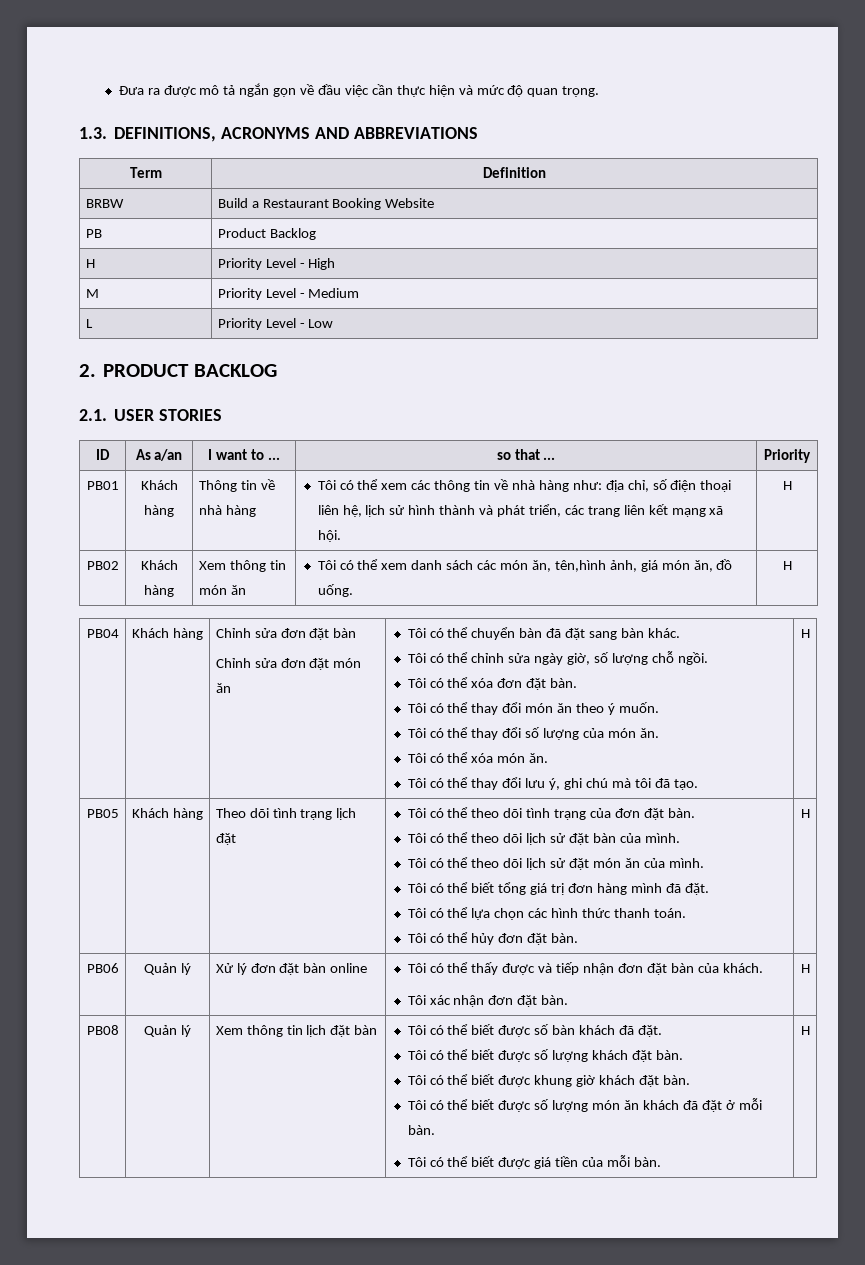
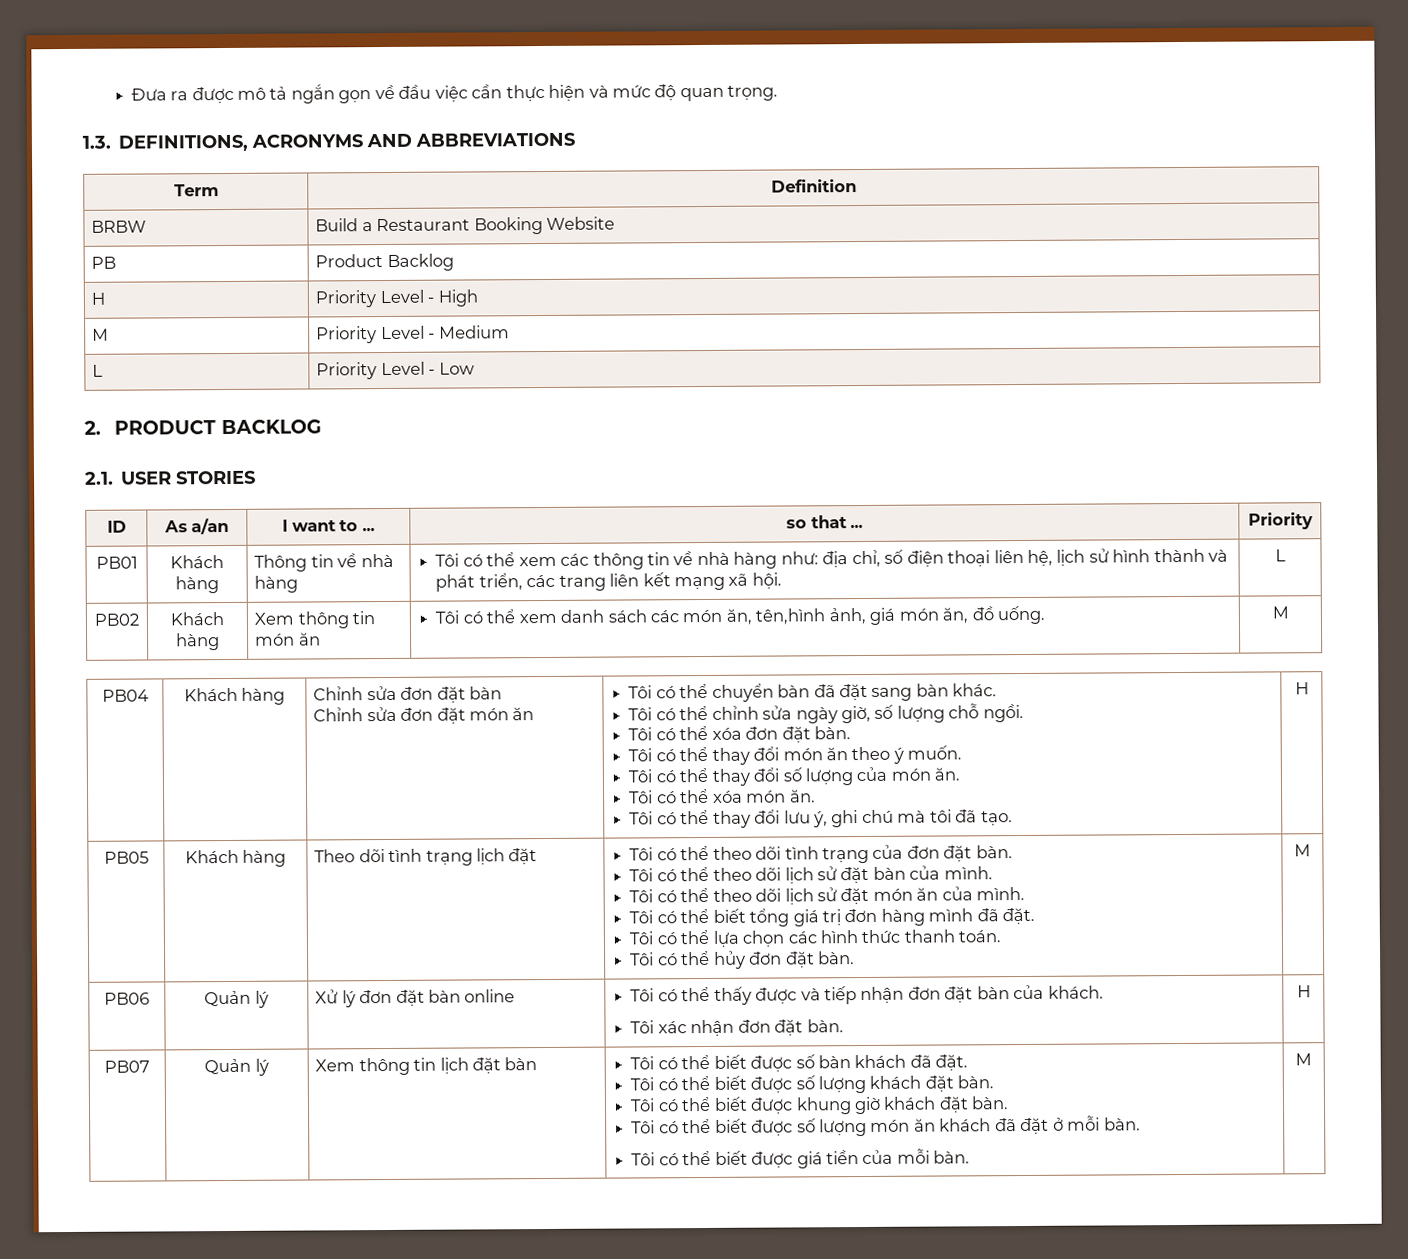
[782,481,792,490] H -> [1274,549,1286,562] L
[782,561,792,570] H -> [1271,606,1289,619] M
[800,809,810,818] H -> [1294,844,1311,857] M
[86,1025,119,1035] PB08 -> [104,1060,150,1073] PB07
[800,1026,810,1035] H -> [1295,1053,1312,1066] M

